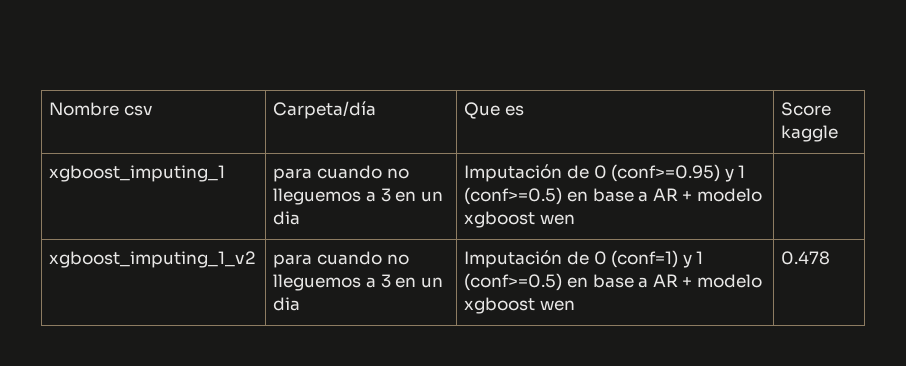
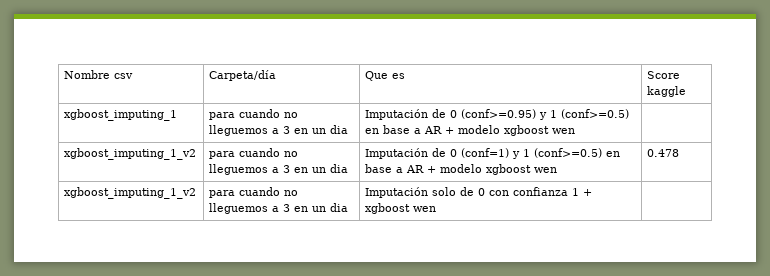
(831, 258) none -> [64,187,197,199] [209,187,299,198] [209,203,349,214] [365,187,593,198] [365,203,437,214] // xgboost_imputing_1_v2 | para cuando no lleguemos a 3 en un dia | Imputación solo de 0 con confianza 1 + xgboost wen |

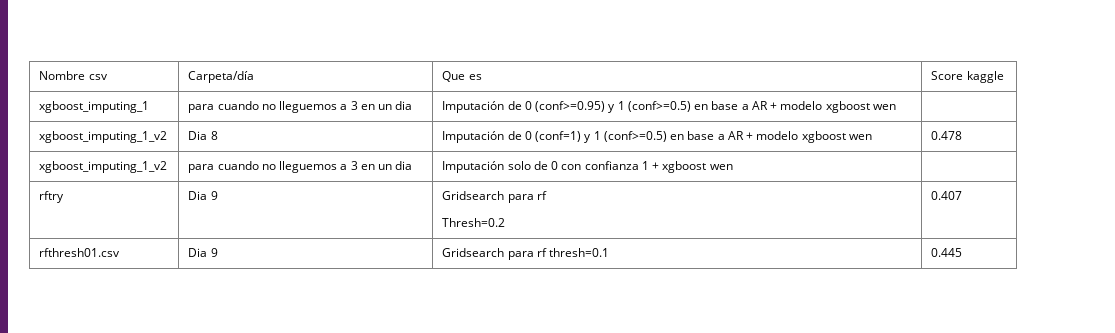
[209,148,299,159] [209,164,349,175] para cuando no lleguemos a 3 en un dia -> [188,131,218,140] Dia 8
(437, 209) none -> [39,191,65,203] [188,191,218,200] [442,191,547,203] [442,218,506,227] [931,191,963,200] [39,248,121,257] [188,248,218,257] [442,248,610,260] [931,248,963,257] // rftry | Dia 9 | Gridsearch para rf // Thresh=0.2 | 0.407 // rfthresh01.csv | Dia 9 | Gridsearch para rf thresh=0.1 | 0.445

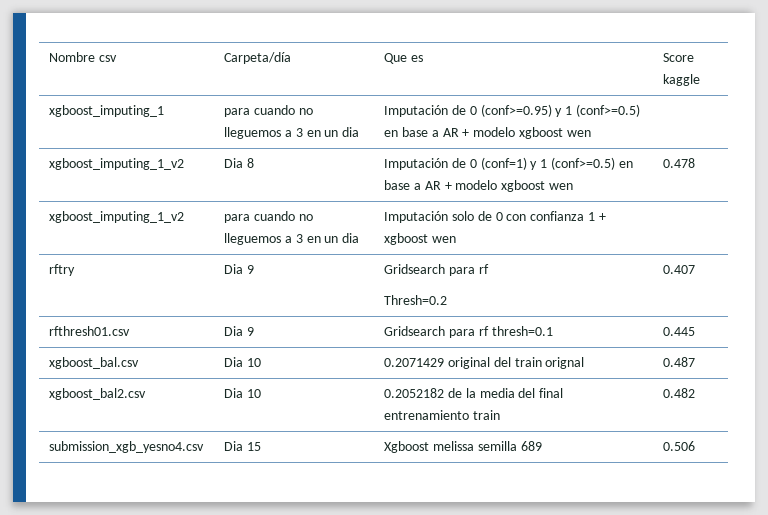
(963, 252) none -> [49,357,140,369] [224,357,262,367] [384,357,585,369] [663,357,696,367] [49,388,147,400] [224,388,262,398] [384,388,564,398] [384,410,501,420] [663,388,696,398] [49,441,205,453] [224,441,262,451] [384,441,542,453] [663,441,696,451] // xgboost_bal.csv | Dia 10 | 0.2071429 original del train orignal | 0.487 // xgboost_bal2.csv | Dia 10 | 0.2052182 de la media del final entrenamiento train | 0.482 // submission_xgb_yesno4.csv | Dia 15 | Xgboost melissa semilla 689 | 0.506

